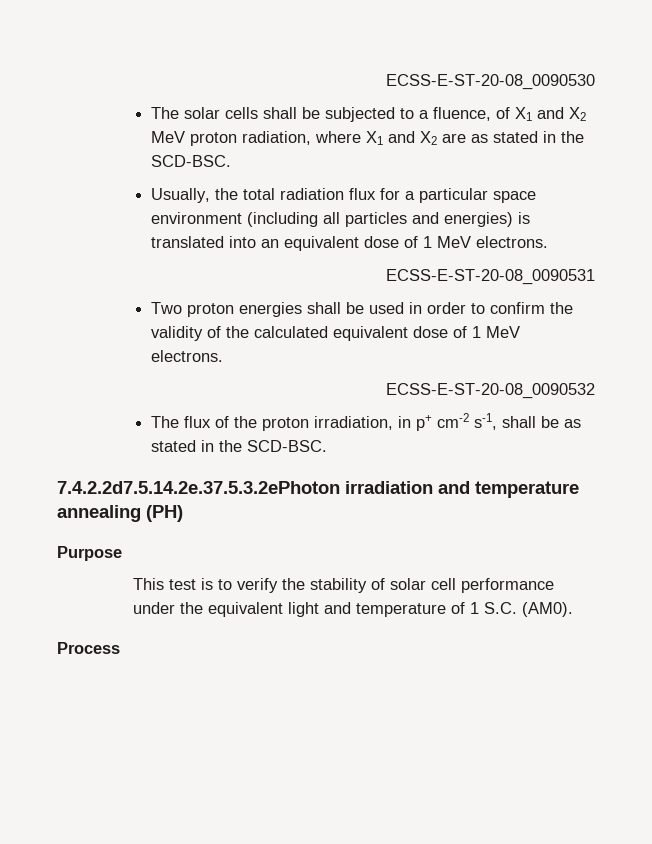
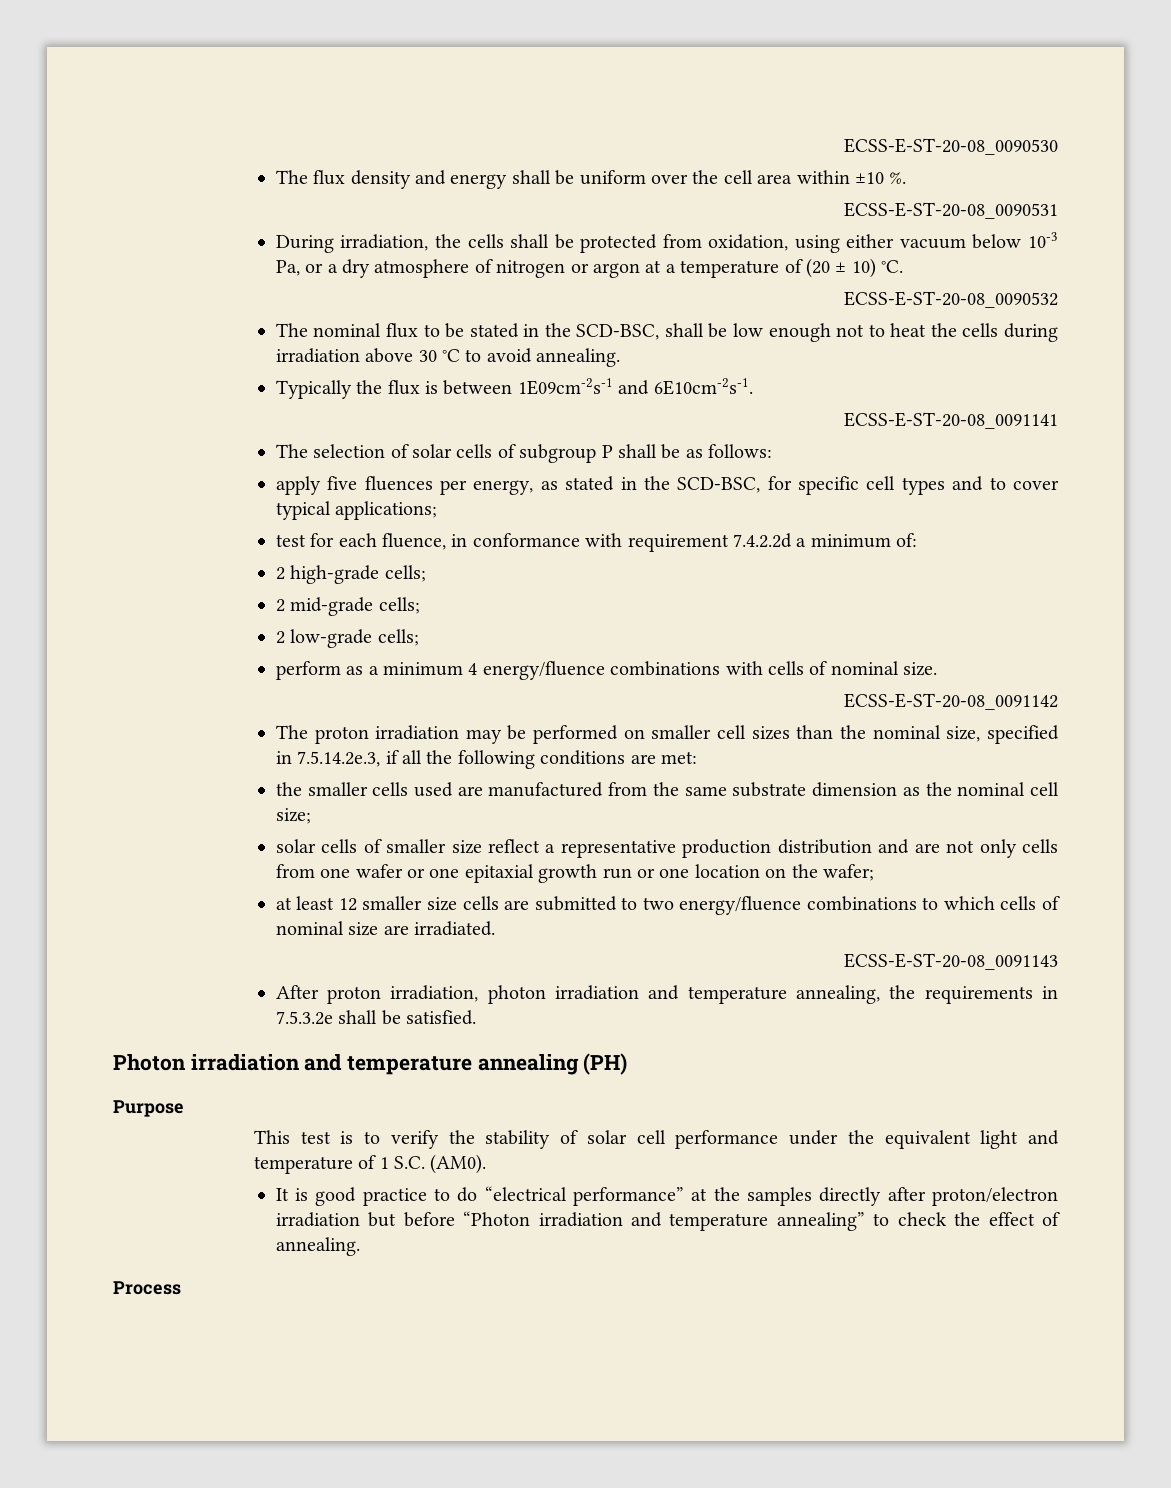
[184,107,587,122] [151,131,585,146] [151,155,232,167] [151,188,537,203] [151,212,531,227] [151,236,549,251] [386,269,595,285] [151,302,574,317] [151,326,521,341] [151,350,224,362] [386,383,595,399] [151,413,582,431] [151,440,328,452] [57,481,340,494] solar cells shall be subjected to a fluence, of X1 and X2 MeV proton radiation, where X1 and X2 are as stated in the SCD-BSC. // Usually, the total radiation flux for a particular space environment (including all particles and energies) is translated into an equivalent dose of 1 MeV electrons. // ECSS-E-ST-20-08_0090531 // Two proton energies shall be used in order to confirm the validity of the calculated equivalent dose of 1 MeV electrons. // ECSS-E-ST-20-08_0090532 // The flux of the proton irradiation, in p+ cm-2 s-1, shall be as stated in the SCD-BSC. // 7.4.2.2d7.5.14.2e.37.5.3.2ePhoton -> [313,170,907,189] [844,202,1058,219] [275,232,1059,253] [275,258,904,278] [844,291,1058,308] [275,323,1059,342] [275,348,621,367] [275,378,753,399] [844,412,1058,429] [275,444,773,463] [275,476,1060,495] [275,501,438,520] [275,533,918,552] [275,565,426,584] [275,597,420,616] [275,629,419,648] [275,661,938,680] [844,693,1058,710] [275,725,1060,744] [275,750,698,769] [275,782,1060,797] [275,808,311,824] [275,839,1058,858] [275,864,875,883] [275,896,1060,915] [275,921,496,936] [844,953,1058,970] [275,985,1059,1004] [275,1010,477,1025] [113,1054,186,1071] flux density and energy shall be uniform over the cell area within ±10 %. // ECSS-E-ST-20-08_0090531 // During irradiation, the cells shall be protected from oxidation, using either vacuum below 10-3 Pa, or a dry atmosphere of nitrogen or argon at a temperature of (20 ± 10) °C. // ECSS-E-ST-20-08_0090532 // The nominal flux to be stated in the SCD-BSC, shall be low enough not to heat the cells during irradiation above 30 °C to avoid annealing. // Typically the flux is between 1E09cm-2s-1 and 6E10cm-2s-1. // ECSS-E-ST-20-08_0091141 // The selection of solar cells of subgroup P shall be as follows: // apply five fluences per energy, as stated in the SCD-BSC, for specific cell types and to cover typical applications; // test for each fluence, in conformance with requirement 7.4.2.2d a minimum of: // 2 high-grade cells; // 2 mid-grade cells; // 2 low-grade cells; // perform as a minimum 4 energy/fluence combinations with cells of nominal size. // ECSS-E-ST-20-08_0091142 // The proton irradiation may be performed on smaller cell sizes than the nominal size, specified in 7.5.14.2e.3, if all the following conditions are met: // the smaller cells used are manufactured from the same substrate dimension as the nominal cell size; // solar cells of smaller size reflect a representative production distribution and are not only cells from one wafer or one epitaxial growth run or one location on the wafer; // at least 12 smaller size cells are submitted to two energy/fluence combinations to which cells of nominal size are irradiated. // ECSS-E-ST-20-08_0091143 // After proton irradiation, photon irradiation and temperature annealing, the requirements in 7.5.3.2e shall be satisfied. // Photon
(574, 609) none -> [275,1186,1058,1206] [275,1211,1061,1231] [275,1237,360,1256] // It is good practice to do “electrical performance” at the samples directly after proton/electron irradiation but before “Photon irradiation and temperature annealing” to check the effect of annealing.

